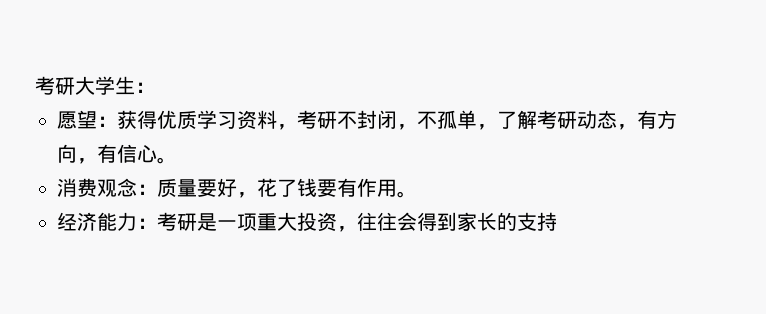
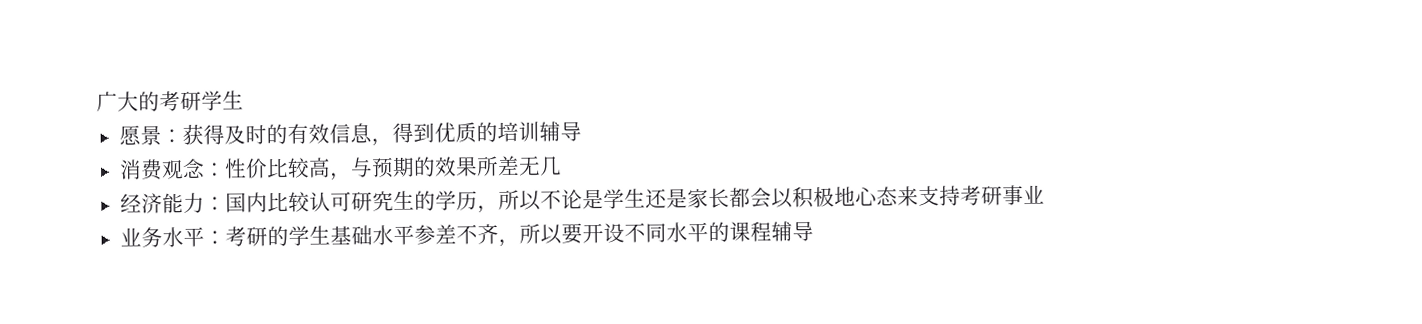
[35,76,155,95] 考研大学生： -> [96,90,244,112] 广大的考研学生
[77,110,677,130] [57,144,177,164] [57,178,417,198] [57,212,557,232] 望：获得优质学习资料，考研不封闭，不孤单，了解考研动态，有方向，有信心。 // 消费观念：质量要好，花了钱要有作用。 // 经济能力：考研是一项重大投资，往往会得到家长的支持 -> [139,121,582,147] [118,155,562,181] [119,184,1045,214] [119,221,814,248] 景：获得及时的有效信息，得到优质的培训辅导 // 消费观念：性价比较高，与预期的效果所差无几 // 经济能力：国内比较认可研究生的学历，所以不论是学生还是家长都会以积极地心态来支持考研事业 // 业务水平：考研的学生基础水平参差不齐，所以要开设不同水平的课程辅导

